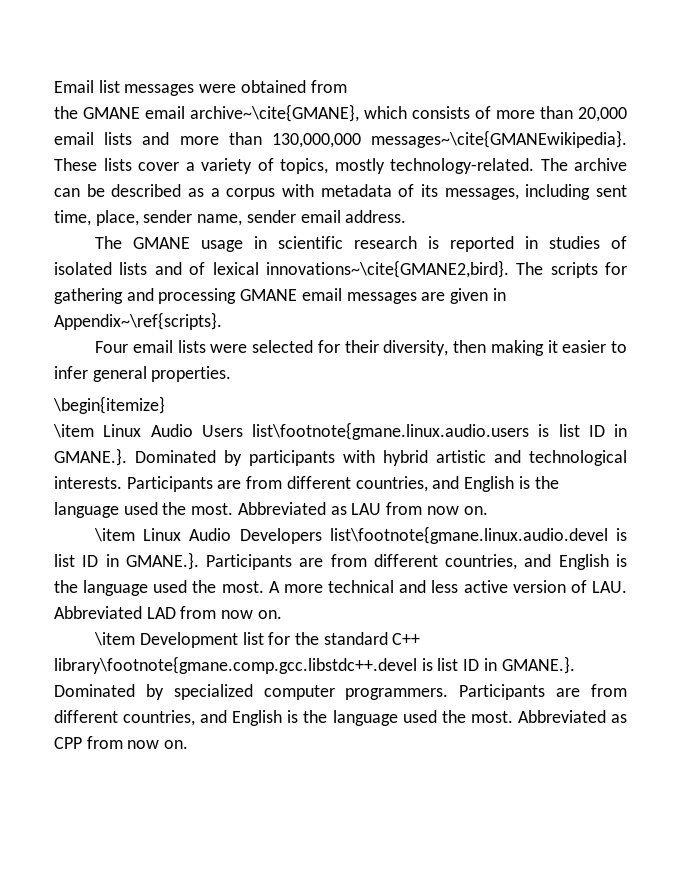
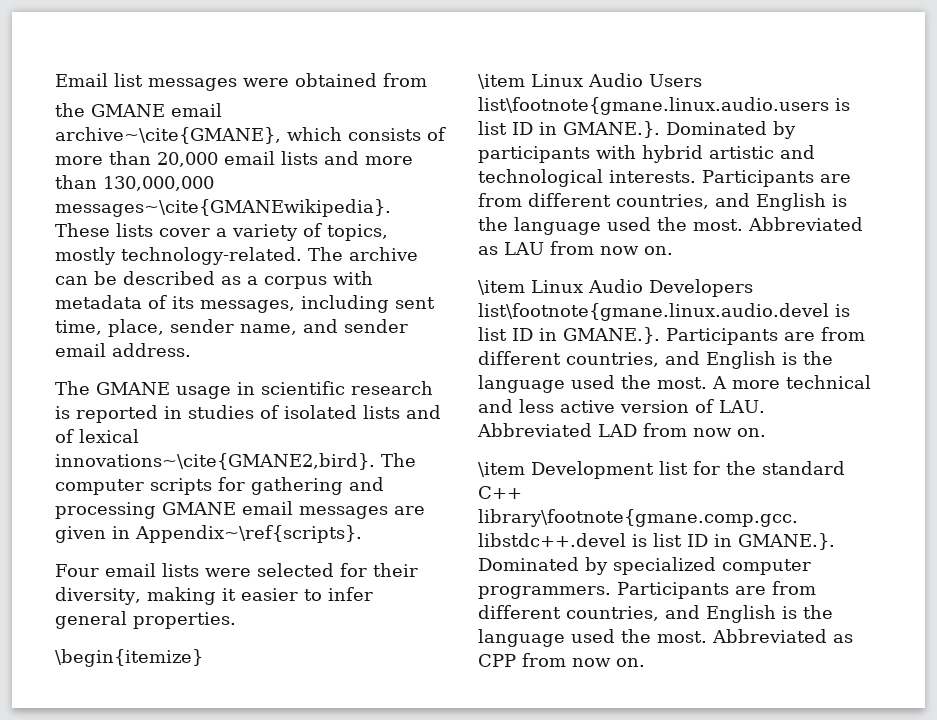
(243, 220) none -> [303,319,338,333] and
(544, 268) none -> [55,479,144,495] computer
[453,340,487,353] then -> (141, 596) none

